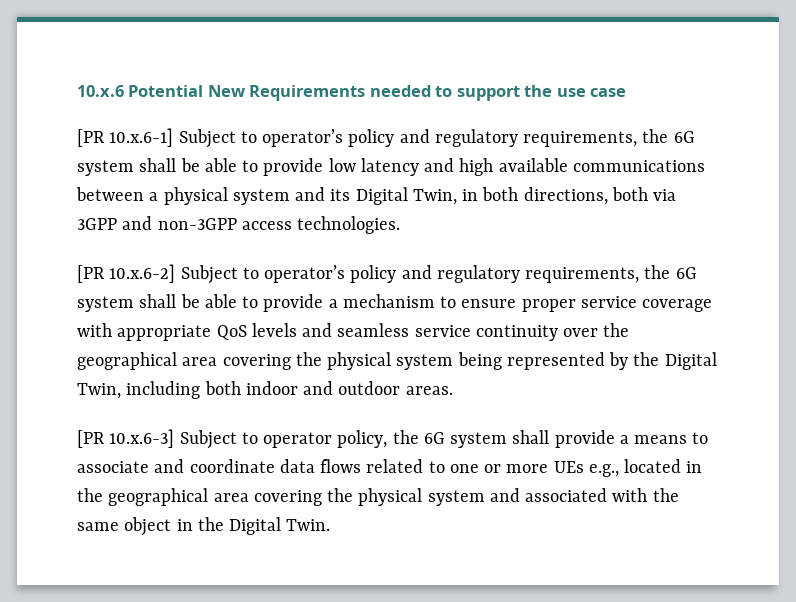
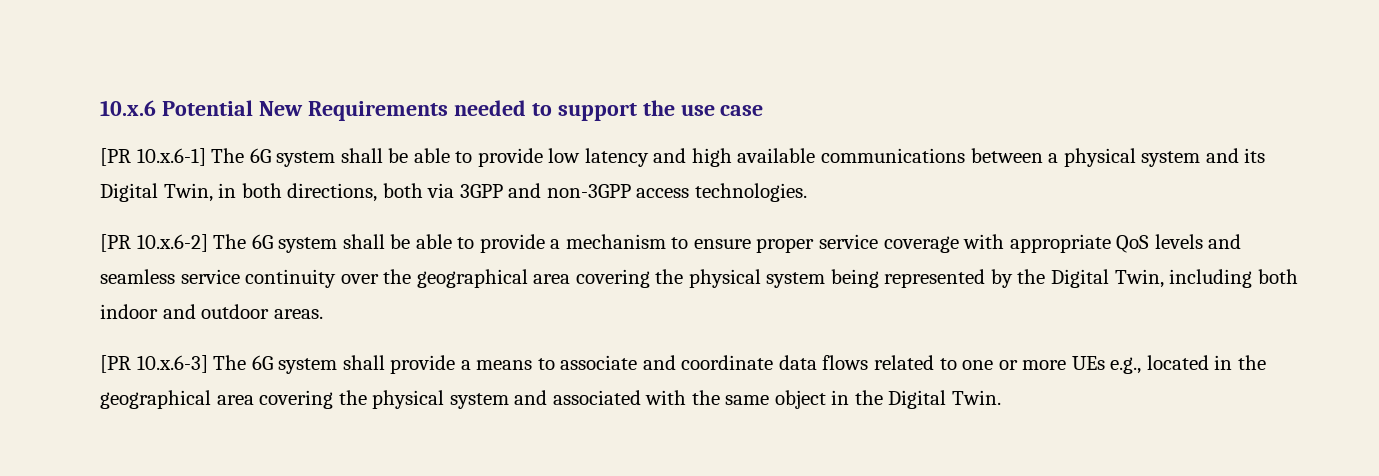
[178,129,669,148] Subject to operator’s policy and regulatory requirements, the -> [211,148,245,163] The
[180,265,671,284] Subject to operator’s policy and regulatory requirements, the -> [213,234,247,249] The
[179,430,419,449] Subject to operator policy, the -> [213,355,247,370] The

